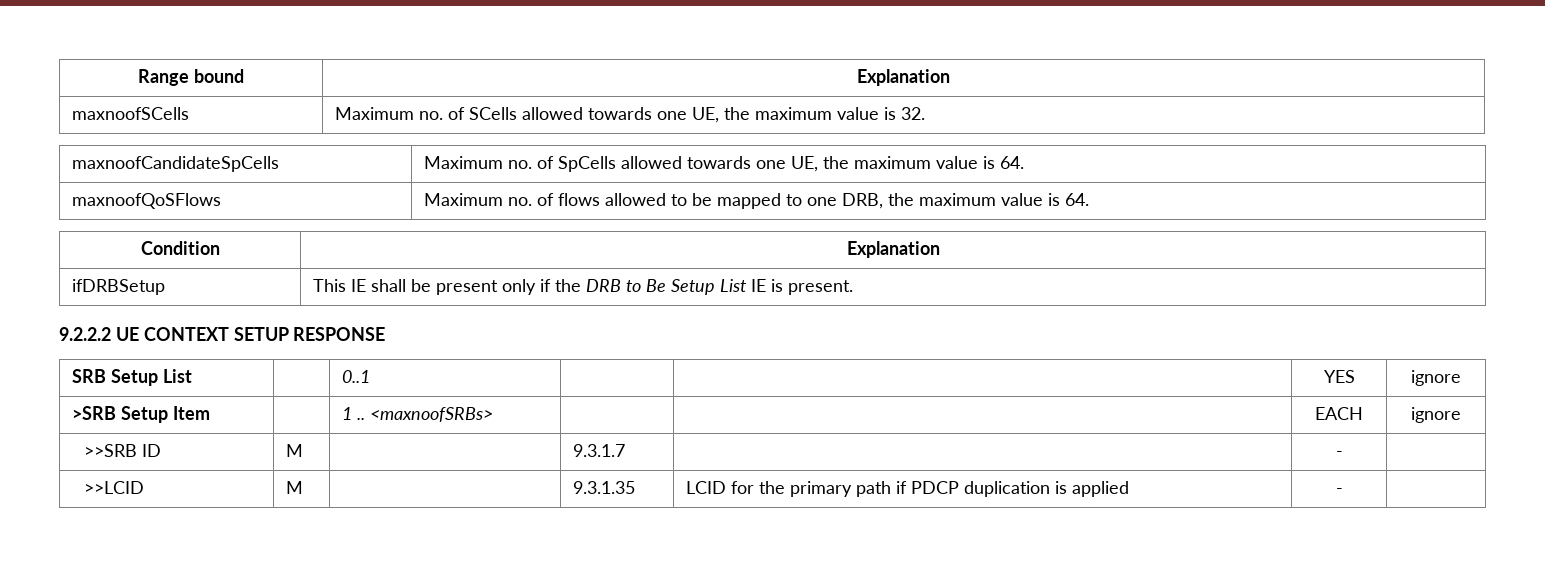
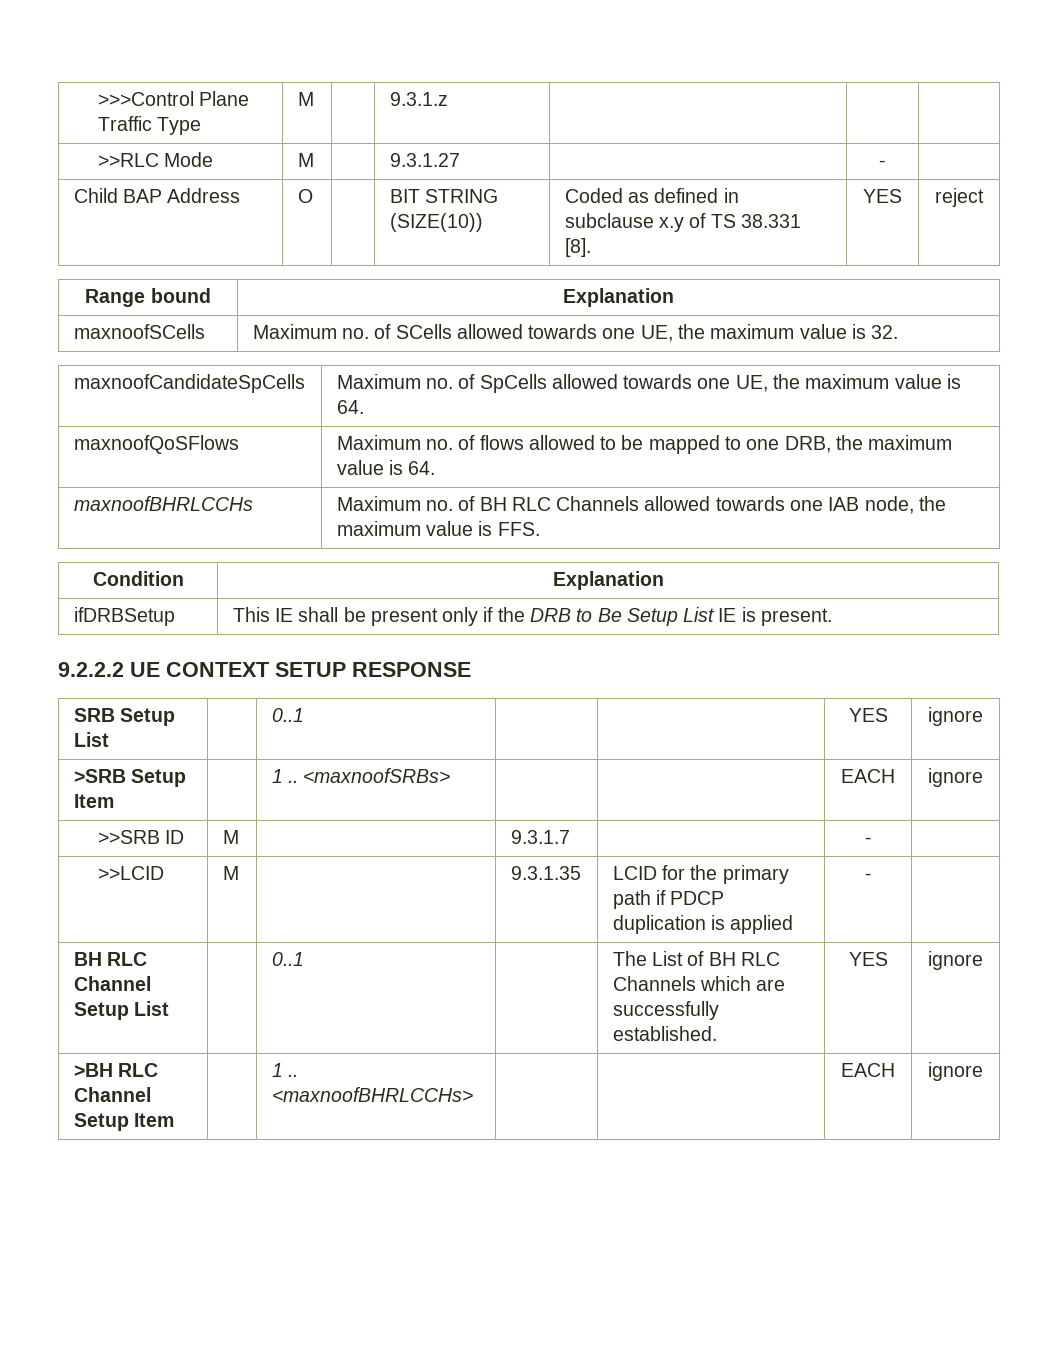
(138, 77) none -> [97,91,249,106] [97,116,201,135] [297,92,314,106] [389,92,448,106] [97,152,213,167] [297,153,314,167] [389,153,460,167] [879,160,886,167] [73,188,241,203] [297,189,313,203] [389,189,499,203] [389,213,483,232] [564,188,739,203] [564,213,801,232] [564,238,591,257] [863,189,902,203] [935,188,984,207] >>>Control Plane Traffic Type | M | | 9.3.1.z | | | // >>RLC Mode | M | | 9.3.1.27 | | - | // Child BAP Address | O | | BIT STRING (SIZE(10)) | Coded as defined in subclause x.y of TS 38.331 [8]. | YES | reject //
(1089, 199) none -> [73,496,253,511] [336,496,946,514] [336,521,540,536] // maxnoofBHRLCCHs | Maximum no. of BH RLC Channels allowed towards one IAB node, the maximum value is FFS.
(1343, 491) none -> [73,952,148,966] [73,976,151,991] [73,1001,170,1020] [271,952,304,966] [612,951,780,966] [612,976,786,991] [612,1001,719,1020] [612,1026,717,1041] [848,952,888,966] [928,951,983,970] [73,1063,159,1077] [73,1087,151,1102] [73,1113,175,1131] [271,1063,299,1077] [271,1087,473,1102] [841,1063,895,1077] [928,1062,983,1081] // BH RLC Channel Setup List | | 0..1 | | The List of BH RLC Channels which are successfully established. | YES | ignore // >BH RLC Channel Setup Item | | 1 .. <maxnoofBHRLCCHs> | | | EACH | ignore

